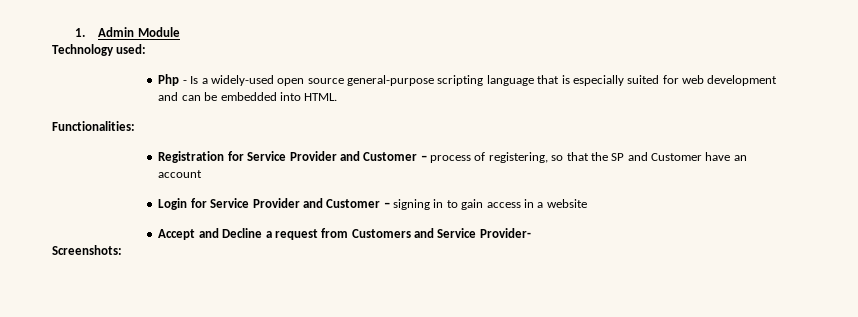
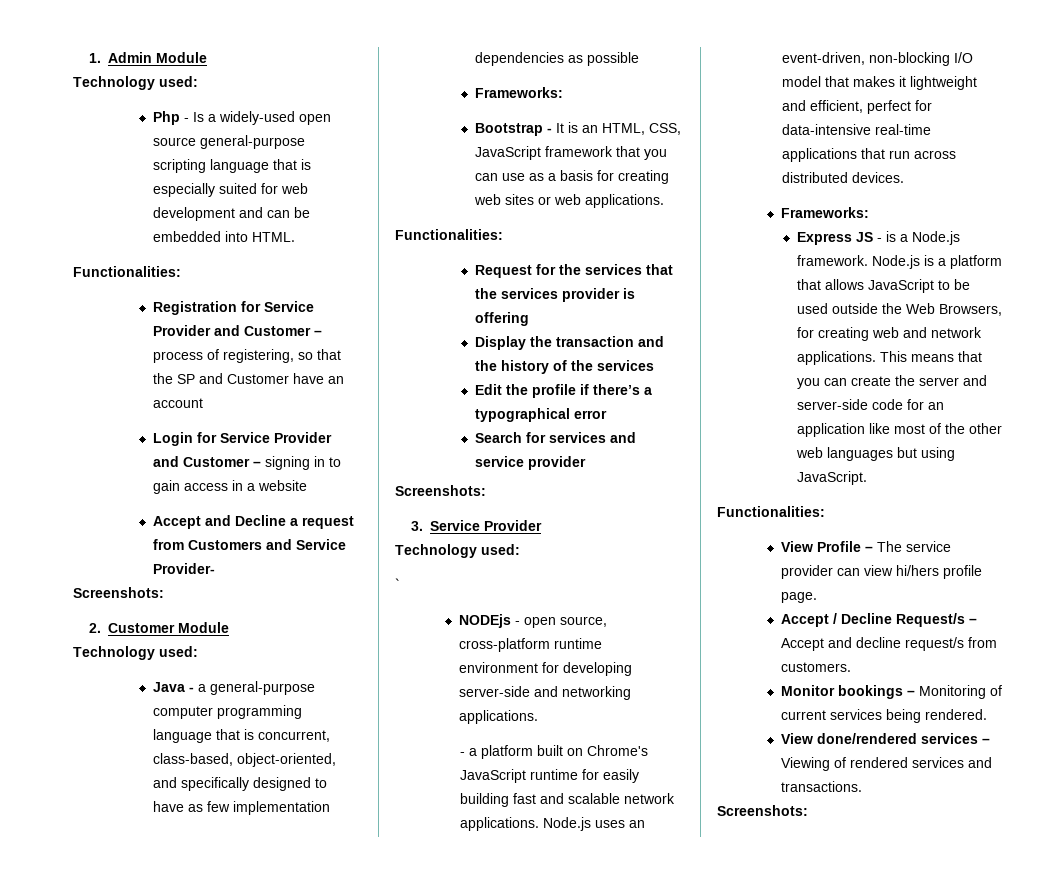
(122, 250) none -> [89,622,230,633] [73,646,198,660] [152,681,315,695] [152,705,302,719] [152,729,330,743] [152,753,336,767] [152,777,327,791] [152,801,330,815] [474,52,639,66] [474,87,563,98] [474,122,681,136] [474,146,667,160] [474,170,669,184] [473,194,664,208] [395,229,503,240] [474,264,673,278] [474,288,635,302] [474,312,529,326] [474,336,664,350] [474,360,654,374] [474,384,652,398] [474,408,607,422] [474,432,636,443] [474,456,586,470] [395,485,486,496] [411,520,543,531] [395,544,520,558] [395,578,400,590] [458,614,607,628] [458,638,602,652] [458,662,632,676] [458,686,631,700] [458,710,538,724] [459,745,648,759] [459,769,639,783] [459,793,675,807] [459,817,645,831] [781,52,973,66] [781,76,977,90] [781,100,932,114] [781,124,931,135] [781,148,956,162] [781,172,904,183] [780,207,869,218] [796,231,960,245] [796,255,1002,269] [796,279,970,293] [796,303,1002,316] [796,327,982,341] [796,351,982,365] [796,375,987,389] [796,399,944,410] [796,423,1002,437] [795,447,955,461] [796,471,867,485] [717,506,825,517] [780,541,951,552] [780,565,982,579] [780,592,817,603] [780,613,977,627] [780,637,997,651] [780,662,851,672] [780,685,1002,699] [780,709,987,723] [780,733,990,744] [780,757,992,771] [780,781,862,792] [717,805,808,816] // 2. Customer Module // Technology used: // Java - a general-purpose computer programming language that is concurrent, class-based, object-oriented, and specifically designed to have as few implementation dependencies as possible // Frameworks: // Bootstrap - It is an HTML, CSS, JavaScript framework that you can use as a basis for creating web sites or web applications. // Functionalities: // Request for the services that the services provider is offering // Display the transaction and the history of the services // Edit the profile if there’s a typographical error // Search for services and service provider // Screenshots: // 3. Service Provider // Technology used: // ` // NODEjs - open source, cross-platform runtime environment for developing server-side and networking applications. // - a platform built on Chrome's JavaScript runtime for easily building fast and scalable network applications. Node.js uses an event-driven, non-blocking I/O model that makes it lightweight and efficient, perfect for data-intensive real-time applications that run across distributed devices. // Frameworks: // Express JS - is a Node.js framework. Node.js is a platform that allows JavaScript to be used outside the Web Browsers, for creating web and network applications. This means that you can create the server and server-side code for an application like most of the other web languages but using JavaScript. // Functionalities: // View Profile – The service provider can view hi/hers profile page. // Accept / Decline Request/s – Accept and decline request/s from customers. // Monitor bookings – Monitoring of current services being rendered. // View done/rendered services – Viewing of rendered services and transactions. // Screenshots:

